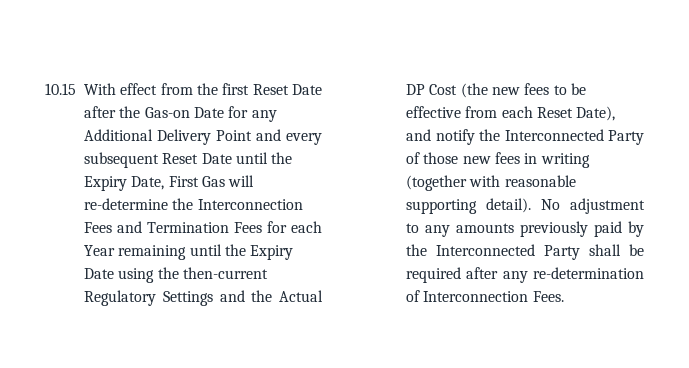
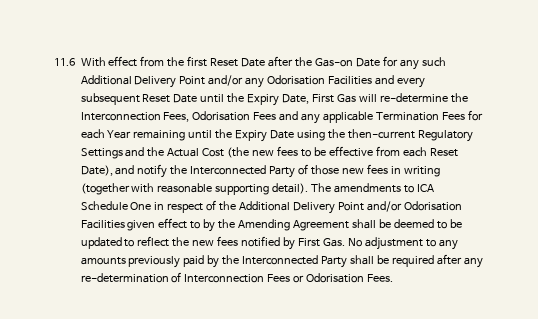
[45,83,76,95] 10.15 -> [54,58,75,66] 11.6
[84,129,252,145] Additional Delivery Point -> [422,57,447,66] [80,75,373,88] such Additional Delivery Point and/or any Odorisation Facilities
[84,221,142,233] Fees and -> [163,111,374,124] Fees, Odorisation Fees and any applicable
[406,84,425,95] DP -> (200, 152) none
(531, 205) none -> [311,183,435,193] [80,200,463,214] [80,218,463,232] [80,236,346,250] The amendments to ICA Schedule One in respect of the Additional Delivery Point and/or Odorisation Facilities given effect to by the Amending Agreement shall be deemed to be updated to reflect the new fees notified by First Gas.
(529, 296) none -> [267,273,365,283] Fees or Odorisation

